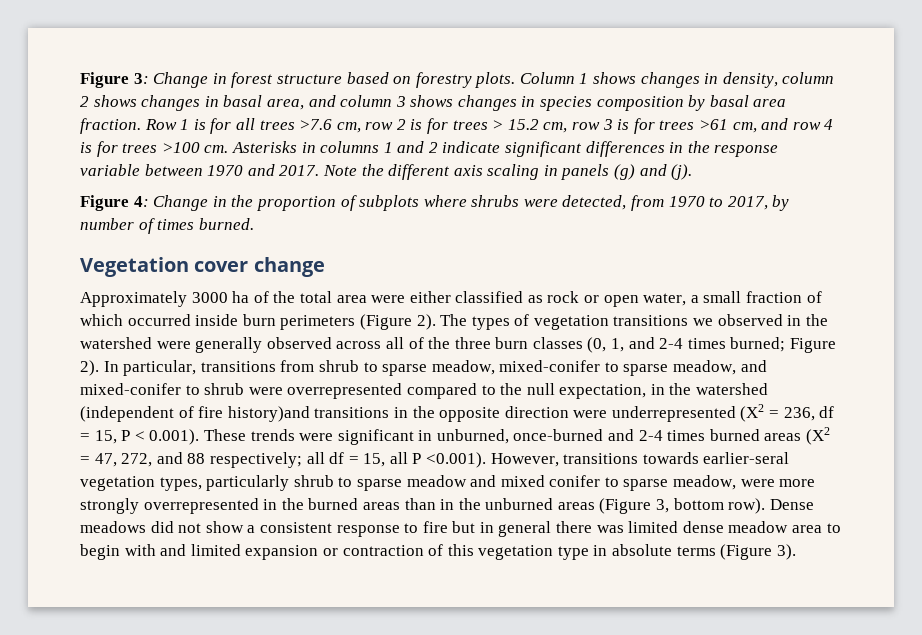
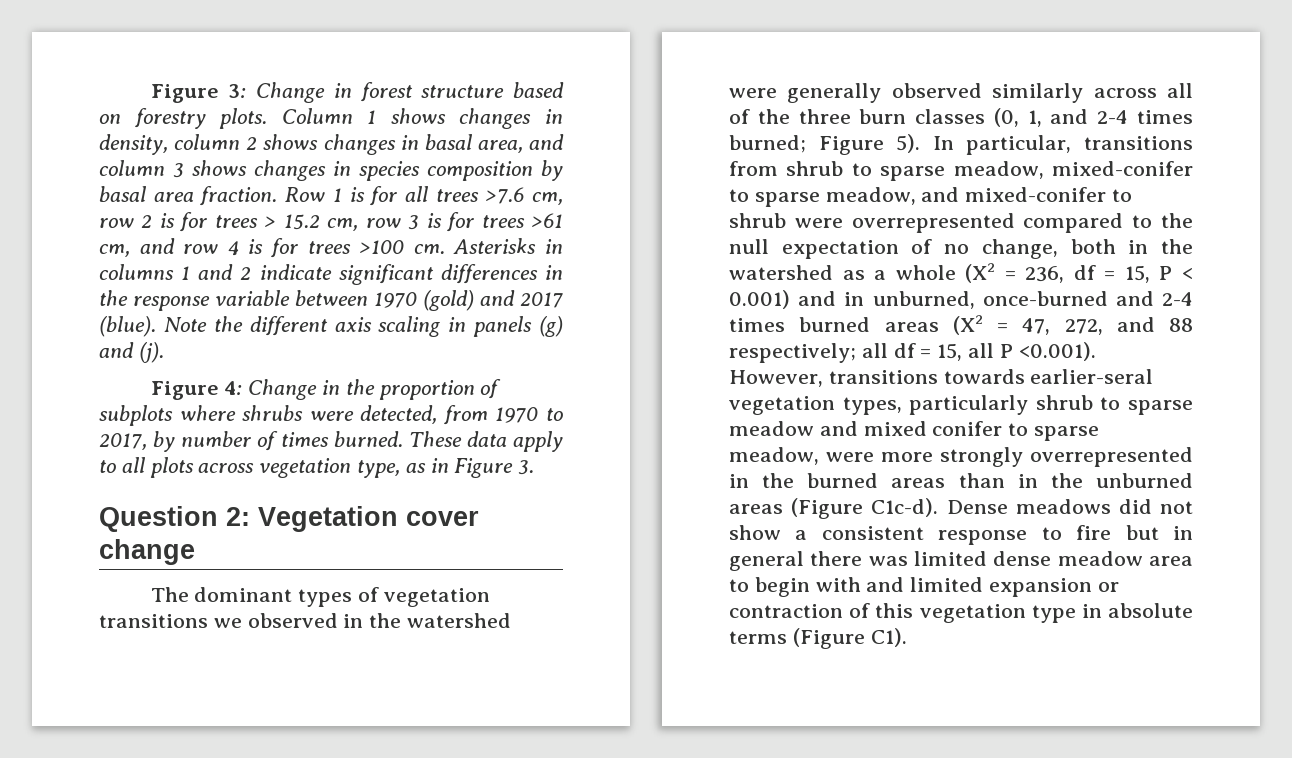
[247,164,320,176] and 2017. -> [423,290,563,311] [99,316,156,337] (gold) and 2017 (blue).
[80,257,325,277] [80,291,822,307] [80,314,468,330] // Vegetation cover change // Approximately 3000 ha of the total area were either classified as rock or open water, a small fraction of which occurred inside burn perimeters (Figure 2). The -> [408,431,563,452] [99,457,535,478] [99,506,479,532] [99,539,195,565] [150,587,293,602] These data apply to all plots across vegetation type, as in Figure 3. // Question 2: Vegetation cover change // The dominant
(332, 343) none -> [992,83,1084,103] similarly
[80,360,99,376] 2). -> [896,134,921,153] 5).
[559,383,769,399] [80,406,736,422] expectation, in the watershed (independent of fire history)and transitions in the opposite direction were underrepresented -> [781,239,1193,259] [729,265,956,280] expectation of no change, both in the watershed as a whole
[149,429,414,445] 0.001). These trends were significant -> [729,290,837,309] 0.001) and
[656,498,766,514] 3, bottom row). -> [871,498,939,517] C1c-d).
[776,544,796,560] 3). -> [870,628,907,647] C1).

